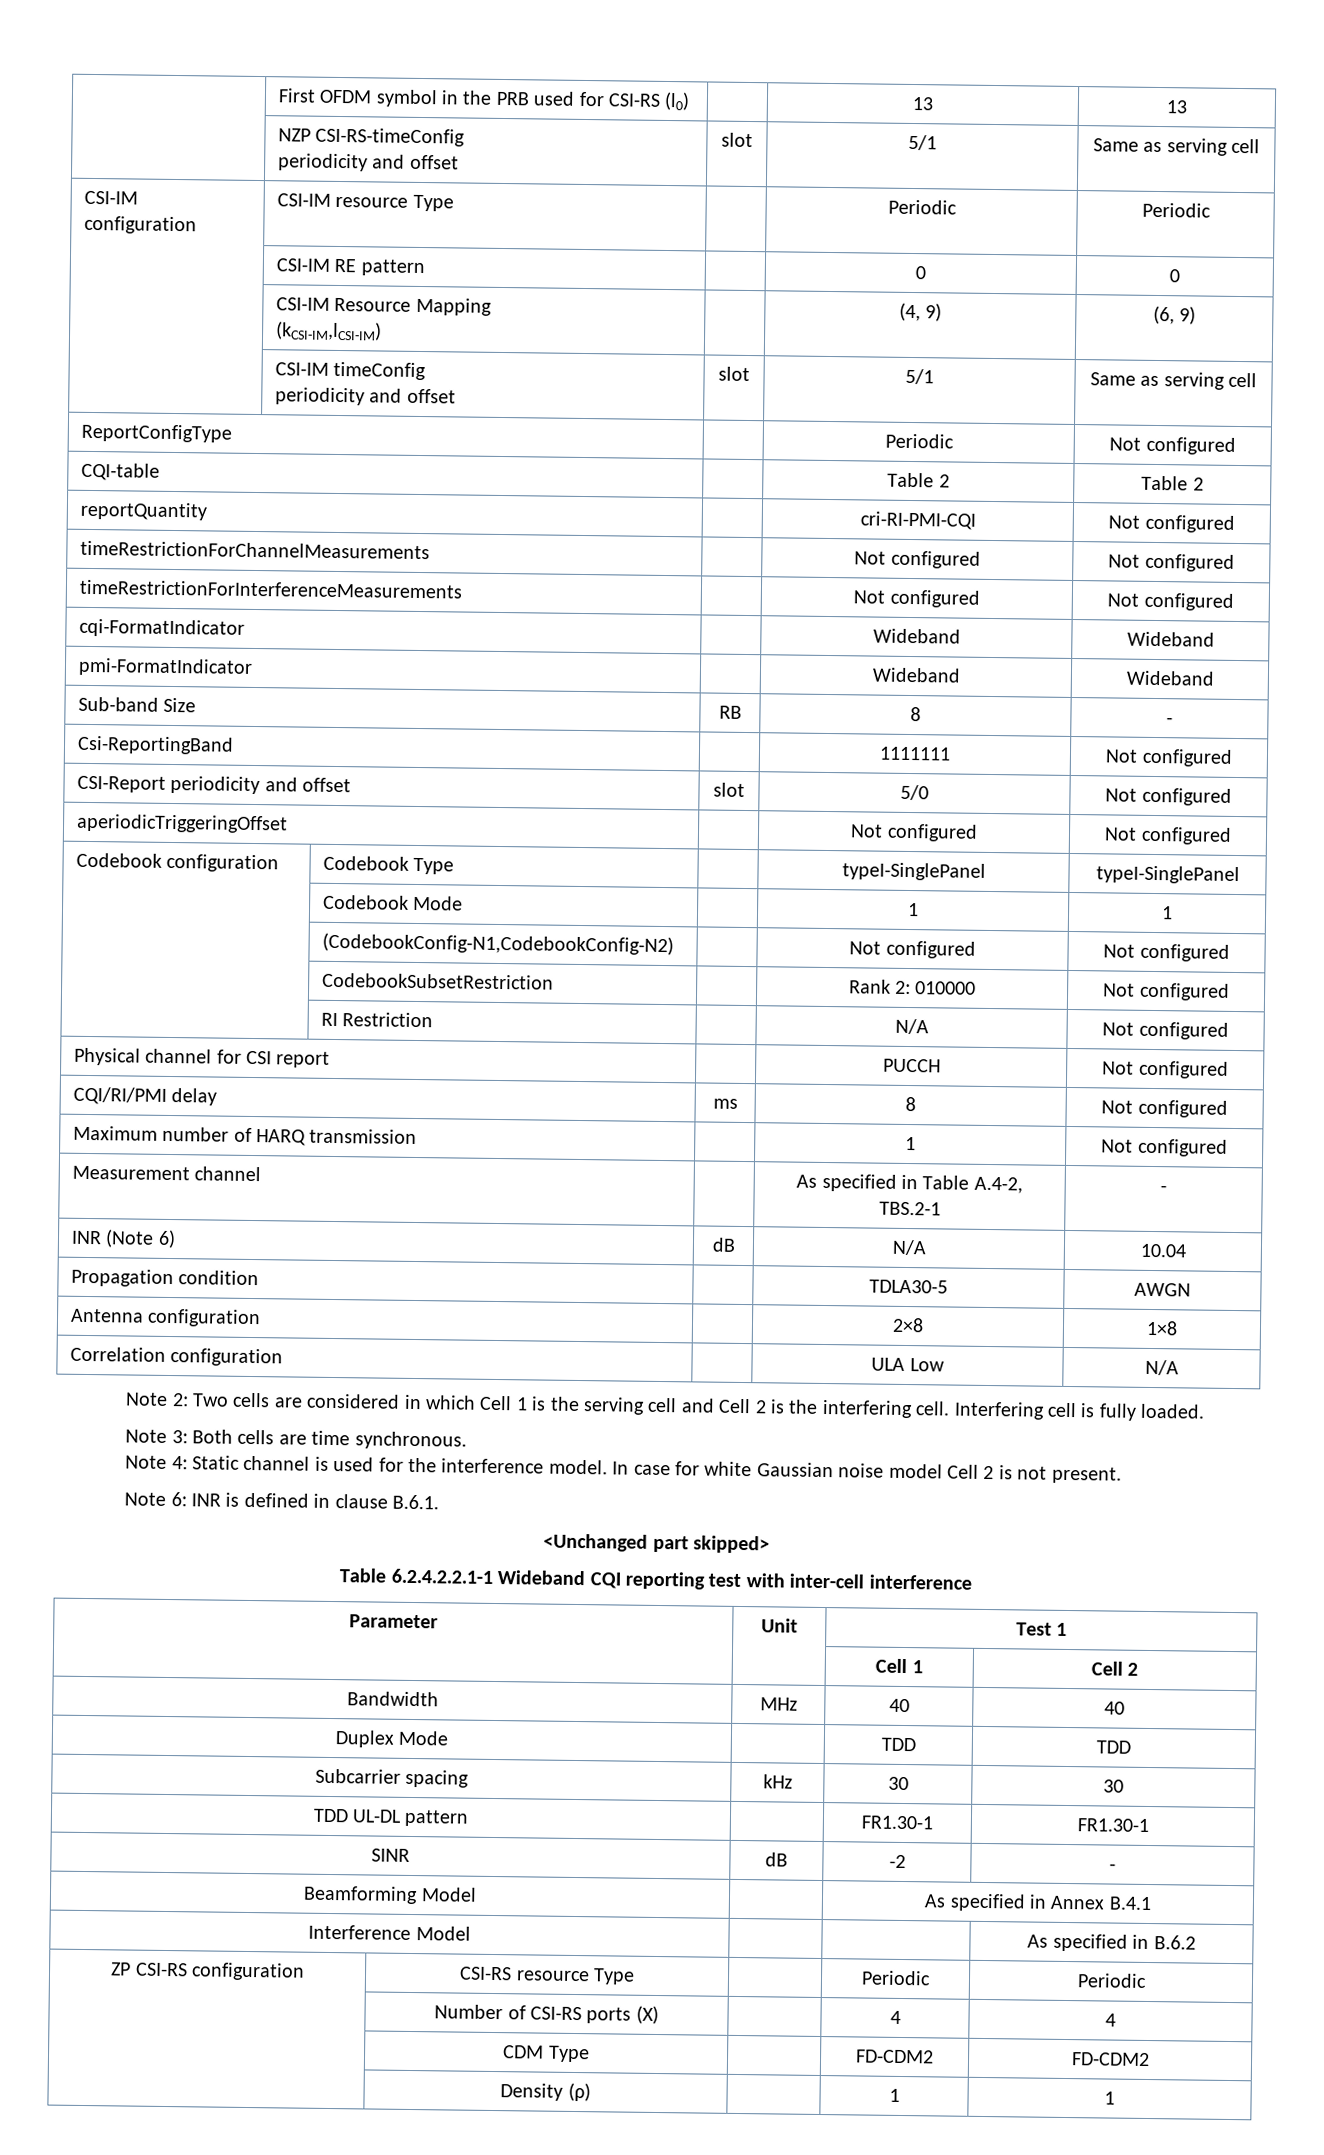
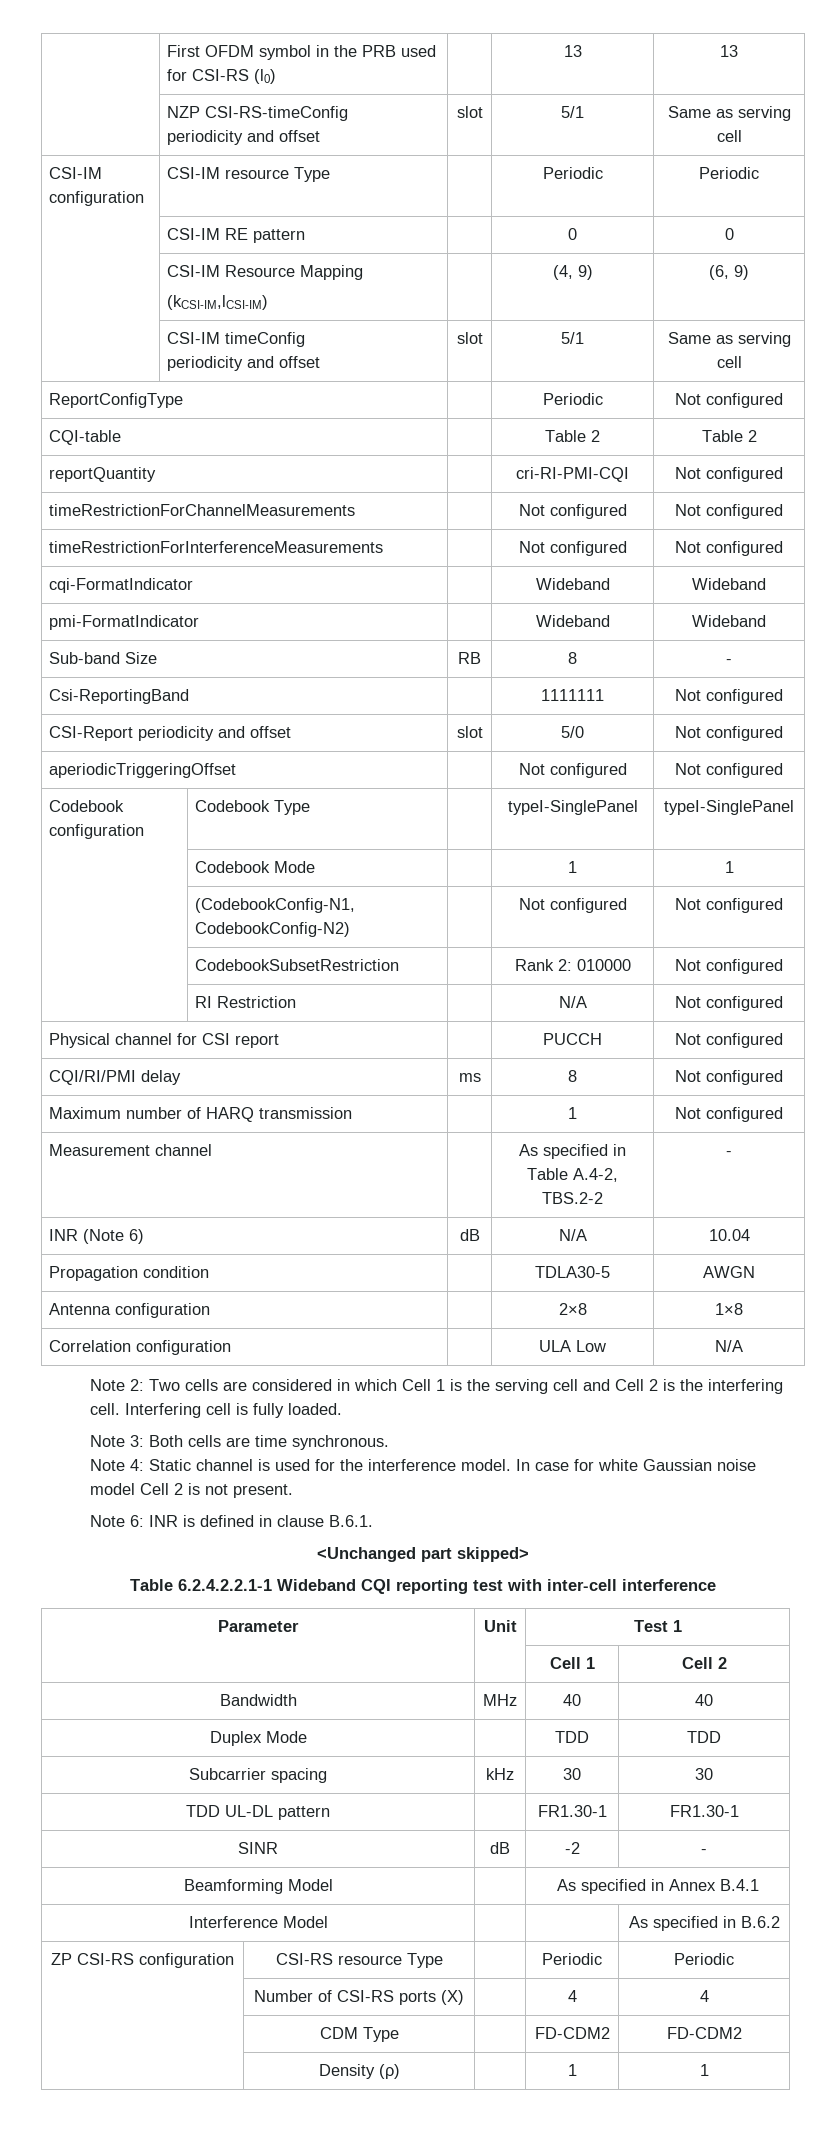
[878,1201,941,1216] TBS.2-1 -> [542,1192,603,1204] TBS.2-2

